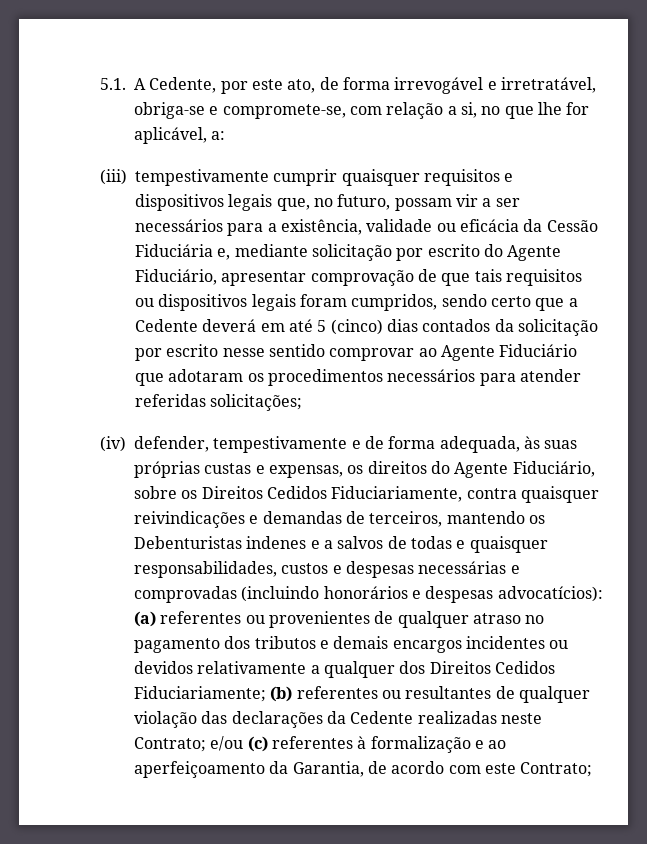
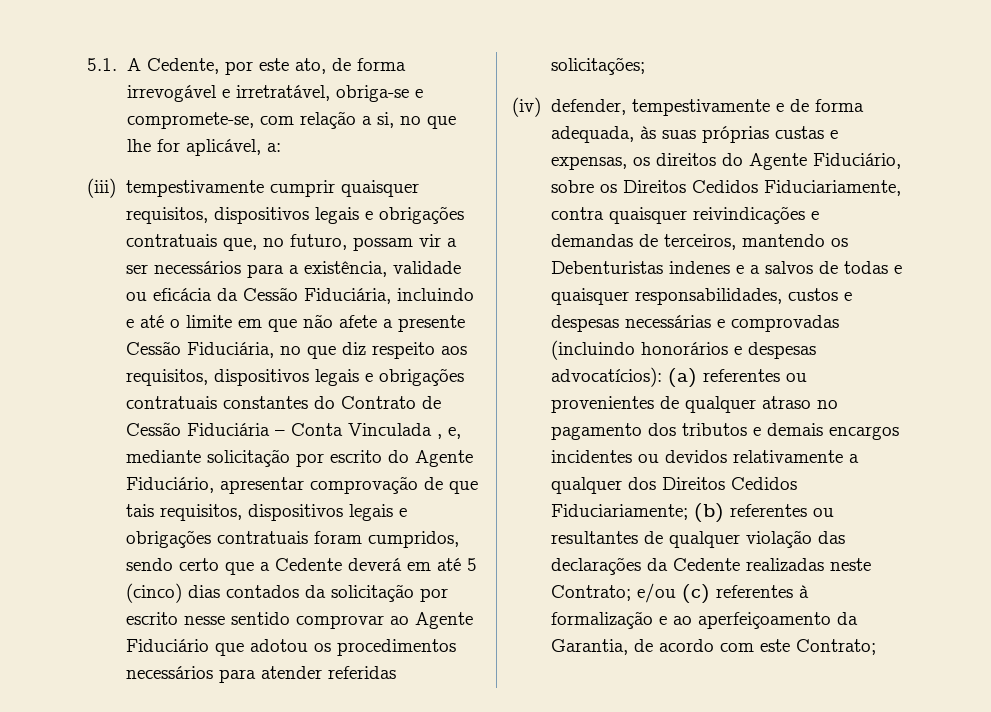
[423,169,514,186] [135,194,273,211] requisitos e dispositivos legais -> [125,206,464,224] [125,234,217,247] requisitos, dispositivos legais e obrigações contratuais
[135,244,213,257] Fiduciária -> [303,288,474,304] [125,314,465,332] [125,341,467,359] [125,368,464,386] [125,396,441,409] [125,422,442,439] Fiduciária, incluindo e até o limite em que não afete a presente Cessão Fiduciária, no que diz respeito aos requisitos, dispositivos legais e obrigações contratuais constantes do Contrato de Cessão Fiduciária – Conta Vinculada ,
[505,269,582,286] [135,294,296,311] requisitos ou dispositivos legais -> [159,504,407,521] [125,530,308,548] requisitos, dispositivos legais e obrigações contratuais
[168,369,244,382] adotaram -> [249,639,308,652] adotou

